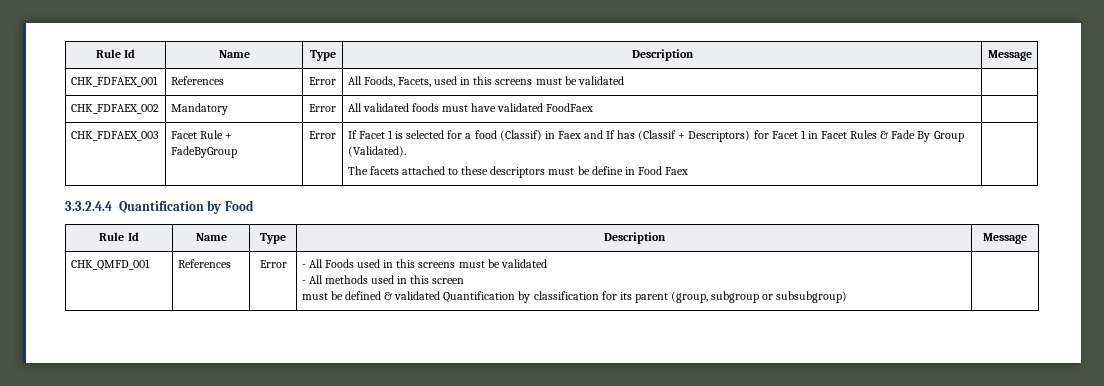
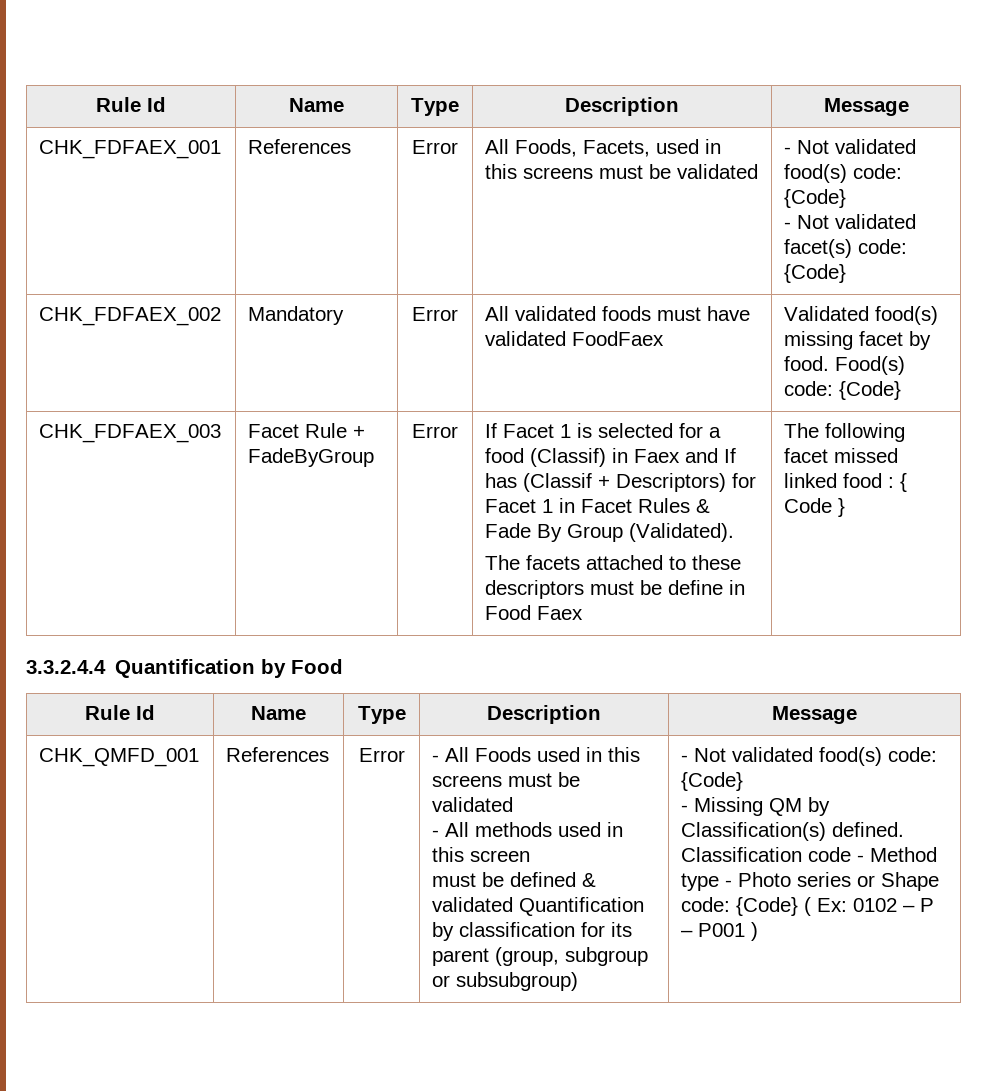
(624, 80) none -> [784,139,917,154] [784,164,903,183] [784,189,847,208] [784,214,917,229] [784,239,908,258] [784,264,847,283] - Not validated food(s) code: {Code} // - Not validated facet(s) code: {Code}
(594, 107) none -> [784,306,939,325] [784,331,932,350] [784,356,906,375] [784,381,902,400] Validated food(s) missing facet by food. Food(s) code: {Code}
(688, 171) none -> [784,423,906,442] [784,448,899,463] [784,473,908,492] [784,498,846,517] The following facet missed linked food : { Code }
(848, 297) none -> [681,747,938,766] [681,772,744,791] [681,797,831,816] [681,822,905,841] [681,847,938,862] [681,872,940,891] [681,897,935,916] [681,922,759,941] - Not validated food(s) code: {Code} // - Missing QM by Classification(s) defined. Classification code - Method type - Photo series or Shape code: {Code} ( Ex: 0102 – P – P001 )

